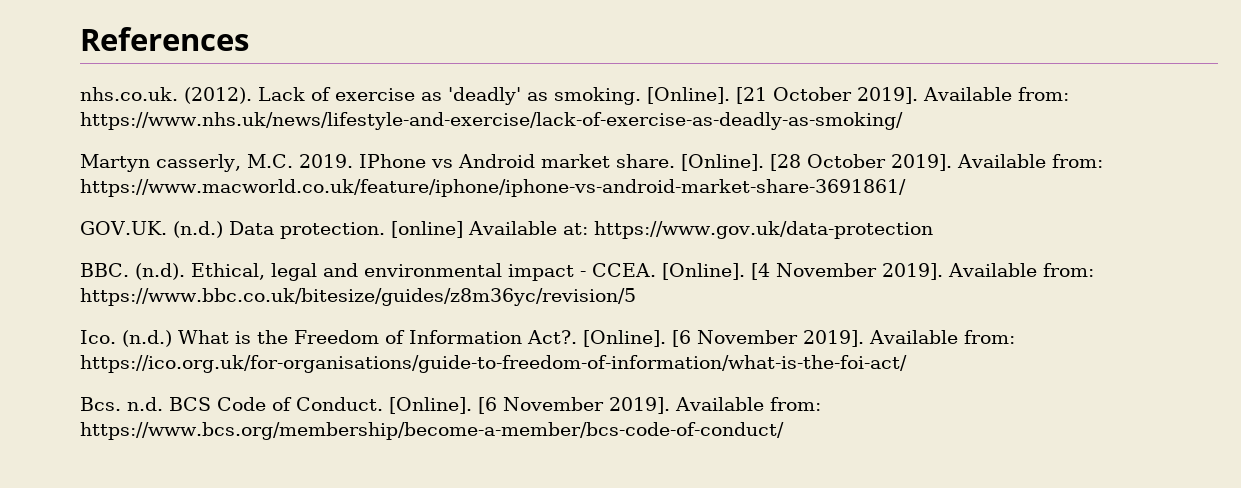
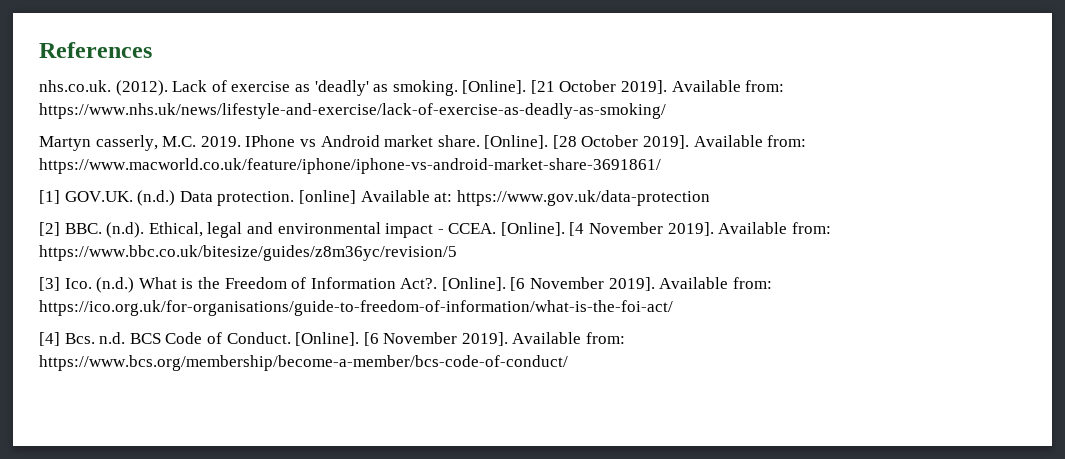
(906, 188) none -> [39,190,60,204] [1]
(933, 230) none -> [39,222,60,236] [2]
(636, 297) none -> [39,277,60,291] [3]
(907, 364) none -> [39,332,60,346] [4]

